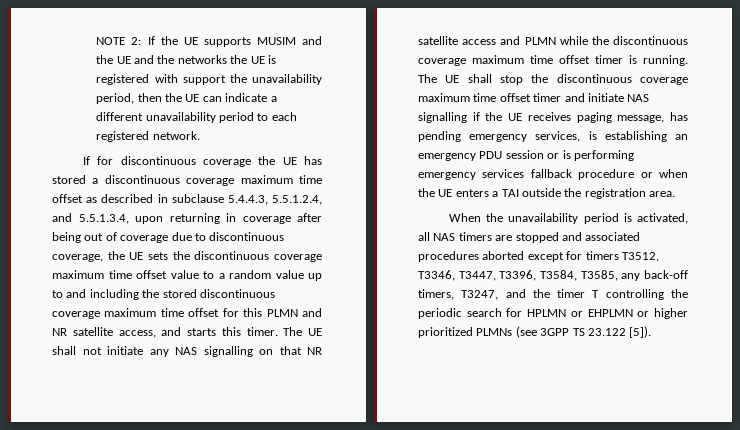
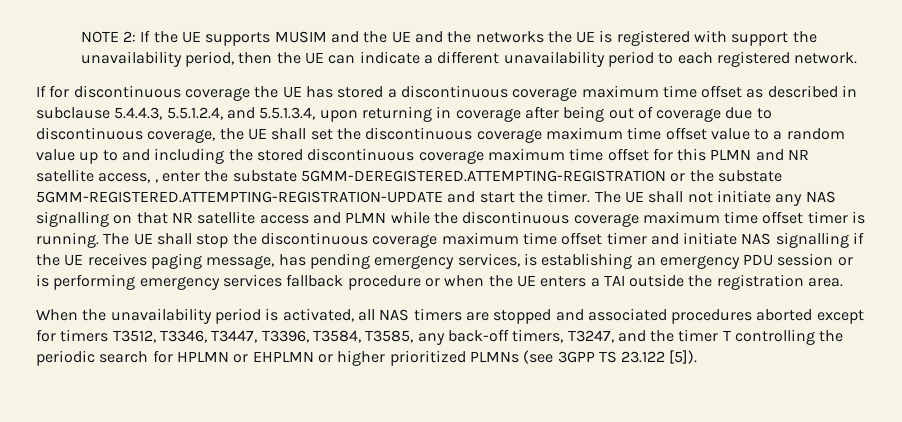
[148,252,168,260] sets -> [271,128,333,140] shall set
[161,327,241,336] and starts this -> [154,170,782,183] [36,191,543,203] , enter the substate 5GMM-DEREGISTERED.ATTEMPTING-REGISTRATION or the substate 5GMM-REGISTERED.ATTEMPTING-REGISTRATION-UPDATE and start the

